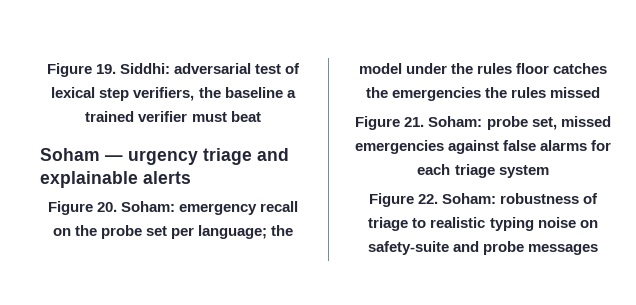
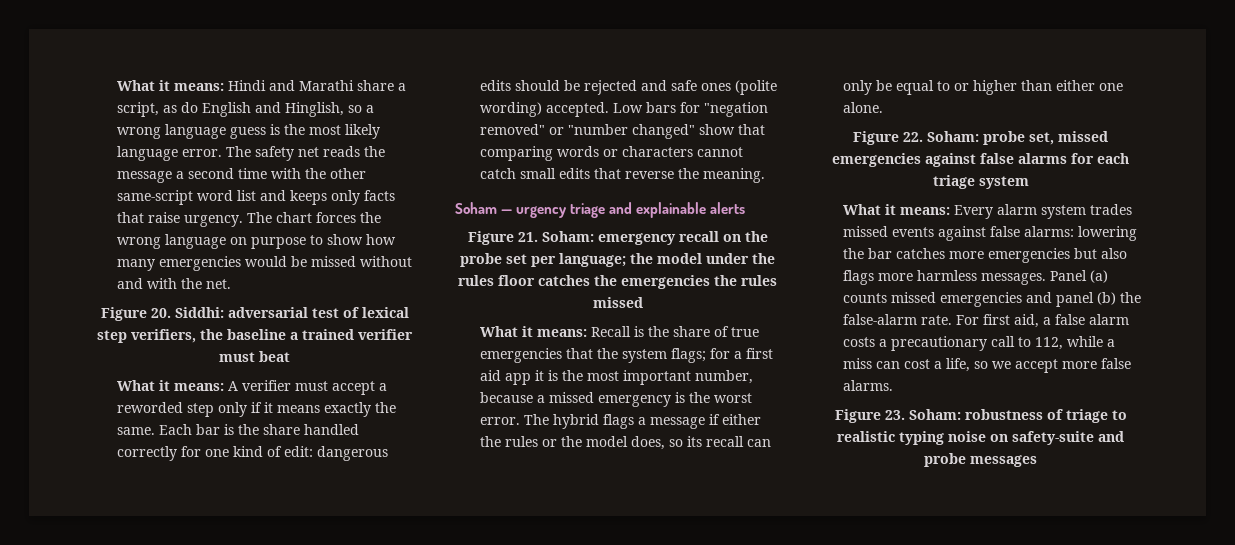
[46,63,116,77] Figure 19. -> [116,80,406,91] [116,102,374,117] [116,124,380,139] [116,146,385,161] [116,168,366,183] [116,190,395,205] [116,212,381,227] [116,234,396,249] [116,256,412,271] [116,278,231,289] [100,307,171,321] What it means: Hindi and Marathi share a script, as do English and Hinglish, so a wrong language guess is the most likely language error. The safety net reads the message a second time with the other same-script word list and keeps only facts that raise urgency. The chart forces the wrong language on purpose to show how many emergencies would be missed without and with the net. // Figure 20.
(261, 116) none -> [116,380,387,395] [116,402,396,417] [116,424,359,435] [116,446,388,461] [479,80,777,95] [479,102,768,117] [479,124,765,139] [479,146,743,161] [479,168,765,183] // What it means: A verifier must accept a reworded step only if it means exactly the same. Each bar is the share handled correctly for one kind of edit: dangerous edits should be rejected and safe ones (polite wording) accepted. Low bars for "negation removed" or "number changed" show that comparing words or characters cannot catch small edits that reverse the meaning.
[96,202,117,212] 20. -> [517,232,538,242] 21.
[355,116,425,130] // Figure 21. -> [479,326,759,337] [479,348,773,363] [479,370,753,385] [479,392,752,407] [479,414,761,429] [479,436,771,450] [842,80,1123,95] [842,102,883,113] [853,131,923,145] // What it means: Recall is the share of true emergencies that the system flags; for a first aid app it is the most important number, because a missed emergency is the worst error. The hybrid flags a message if either the rules or the model does, so its recall can only be equal to or higher than either one alone. // Figure 22.
[368,193,438,207] // Figure 22. -> [842,204,1132,219] [842,226,1137,241] [842,248,1127,263] [842,270,1108,285] [842,292,1141,307] [842,314,1129,328] [842,336,1115,351] [842,358,1131,373] [842,380,893,391] [834,409,905,423] // What it means: Every alarm system trades missed events against false alarms: lowering the bar catches more emergencies but also flags more harmless messages. Panel (a) counts missed emergencies and panel (b) the false-alarm rate. For first aid, a false alarm costs a precautionary call to 112, while a miss can cost a life, so we accept more false alarms. // Figure 23.

